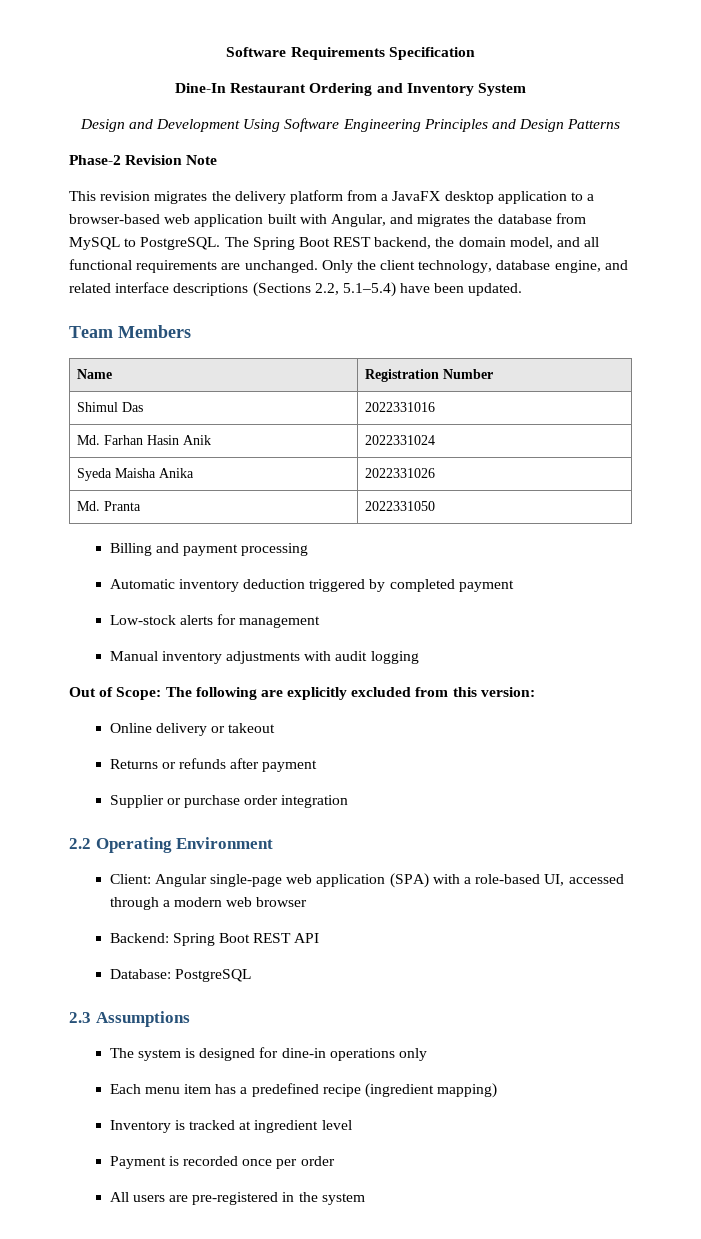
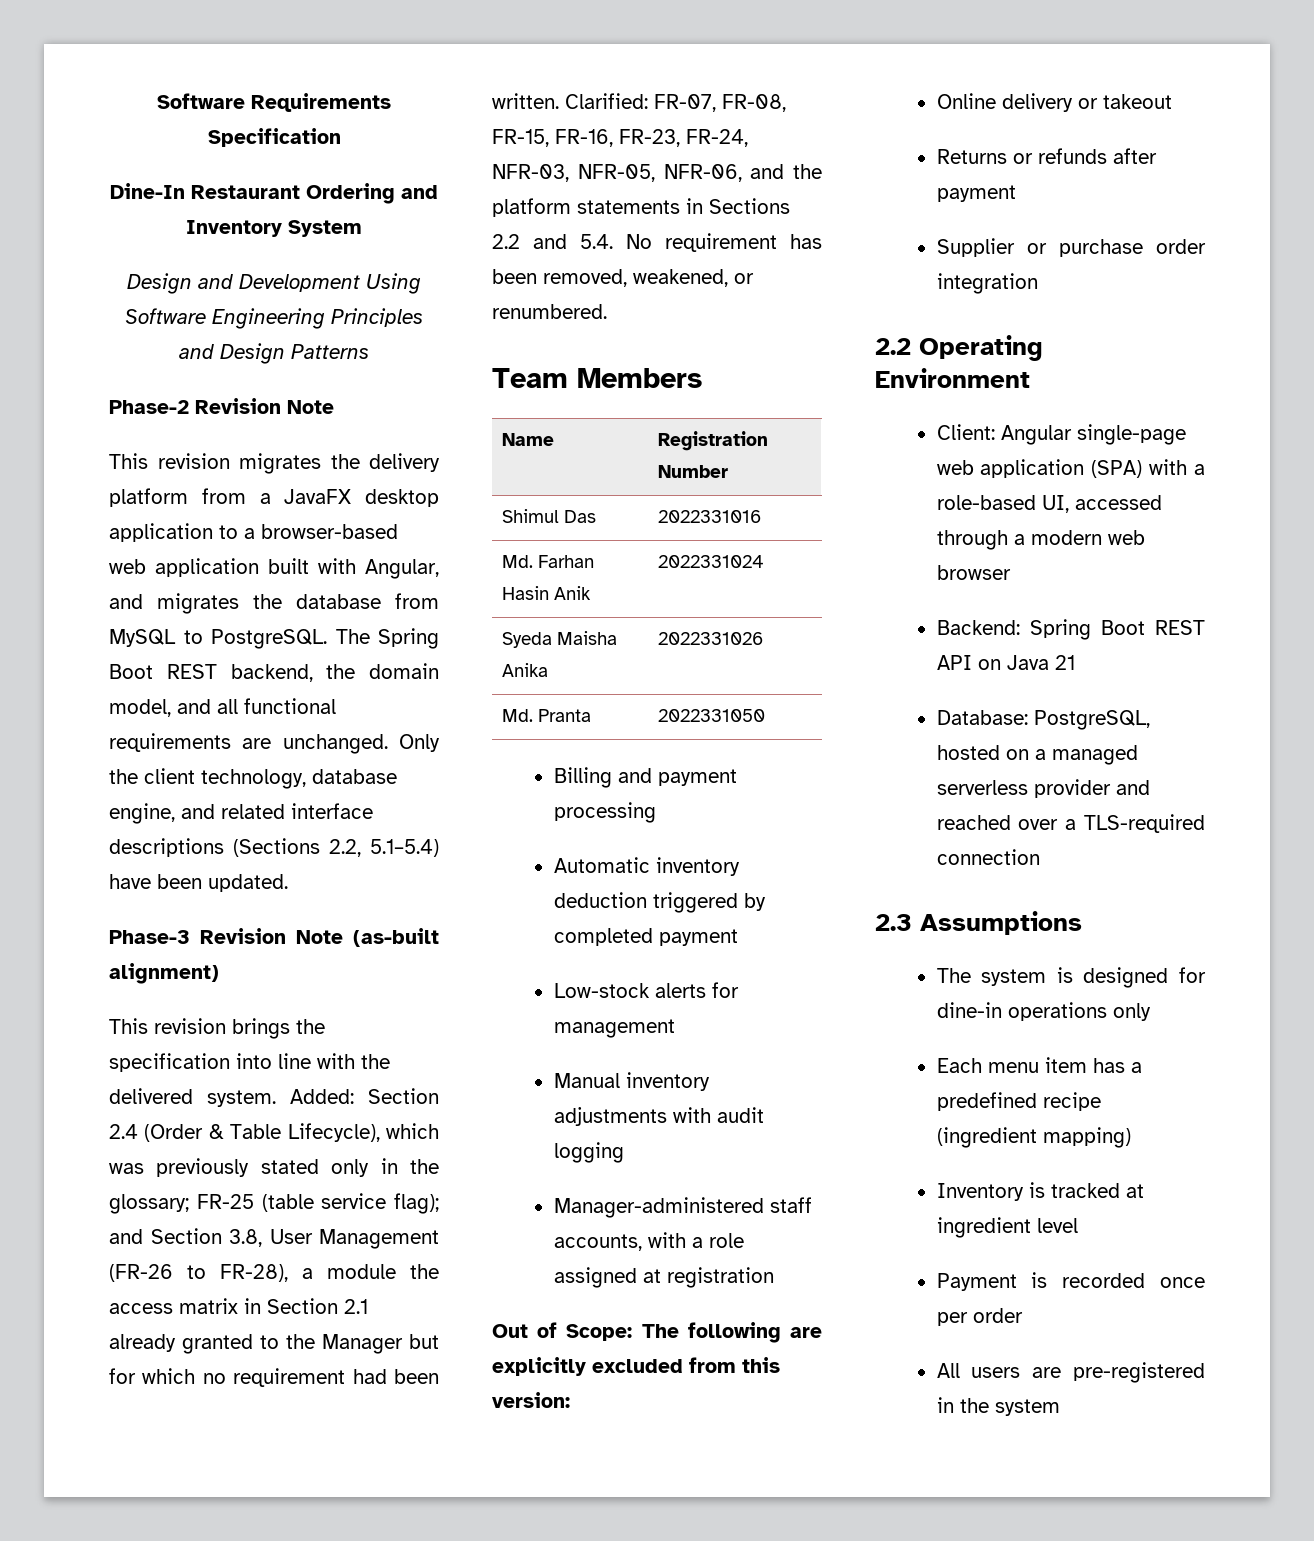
(523, 289) none -> [109,928,439,947] [109,963,219,984] [109,1018,325,1039] [109,1053,390,1072] [109,1088,439,1107] [109,1123,439,1142] [109,1158,439,1177] [109,1193,439,1214] [109,1228,439,1249] [109,1264,439,1282] [109,1298,368,1314] [109,1334,439,1354] [109,1368,439,1387] [492,93,786,112] [492,129,748,147] [492,164,822,182] [492,198,790,217] [492,233,822,252] [492,269,754,287] [492,304,607,319] // Phase-3 Revision Note (as-built alignment) // This revision brings the specification into line with the delivered system. Added: Section 2.4 (Order & Table Lifecycle), which was previously stated only in the glossary; FR-25 (table service flag); and Section 3.8, User Management (FR-26 to FR-28), a module the access matrix in Section 2.1 already granted to the Manager but for which no requirement had been written. Clarified: FR-07, FR-08, FR-15, FR-16, FR-23, FR-24, NFR-03, NFR-05, NFR-06, and the platform statements in Sections 2.2 and 5.4. No requirement has been removed, weakened, or renumbered.
(419, 657) none -> [553,1197,812,1218] [553,1232,744,1251] [553,1267,774,1288] // Manager-administered staff accounts, with a role assigned at registration
[109,969,251,982] // Database: PostgreSQL -> [977,655,1075,670] [936,710,1150,730] [936,745,1138,765] [936,779,1150,798] [936,814,1205,833] [936,849,1040,865] on Java 21 // Database: PostgreSQL, hosted on a managed serverless provider and reached over a TLS-required connection

